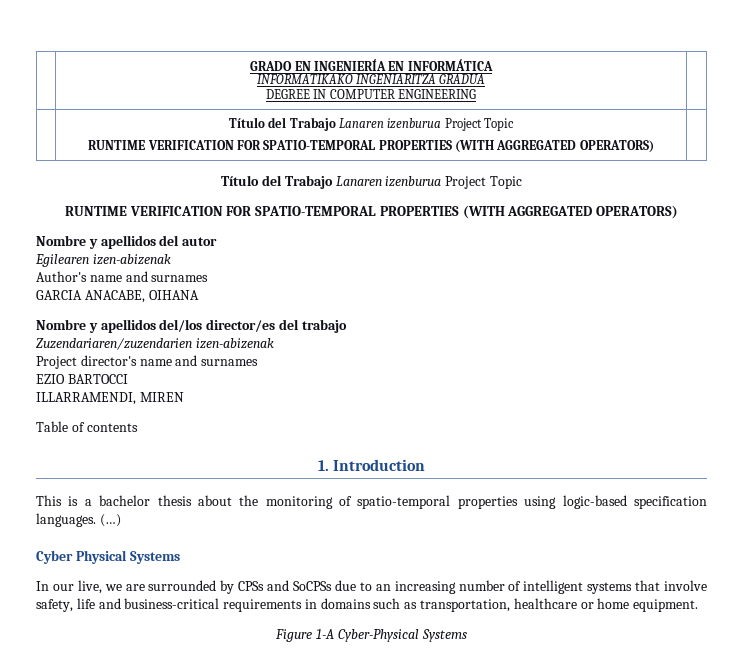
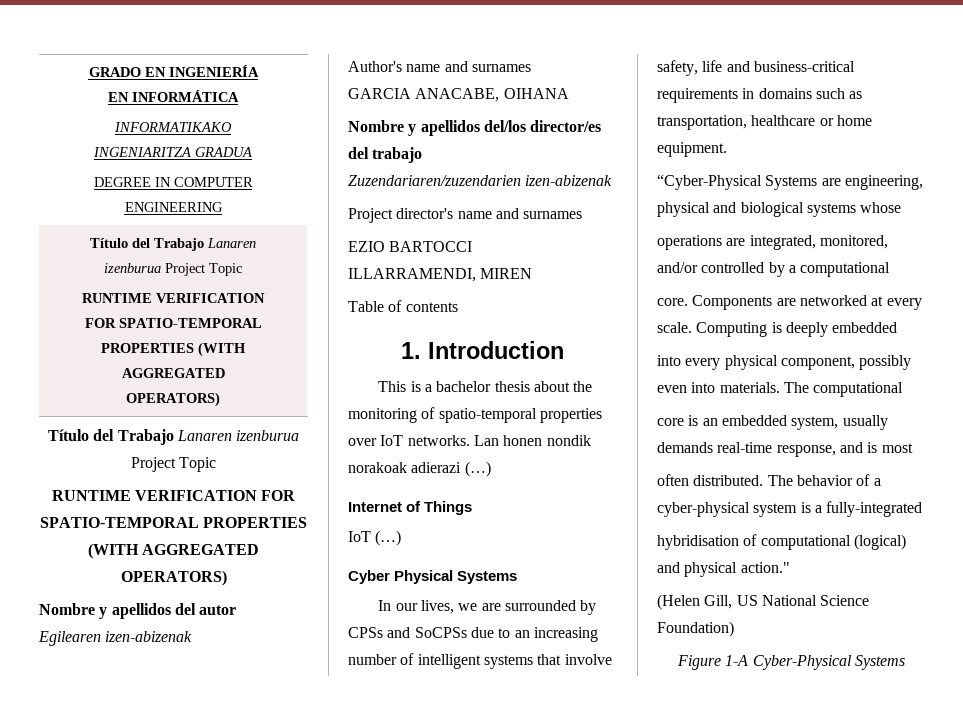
[524,495,707,509] [36,513,96,527] using logic-based specification languages. -> [348,435,591,446] [348,461,491,477] [348,501,473,515] [348,531,371,542] over IoT networks. Lan honen nondik norakoak adierazi (…) // Internet of Things // IoT
[77,580,102,594] live, -> [420,600,454,614] lives,
(699, 605) none -> [657,174,923,190] [657,202,902,217] [657,235,888,250] [657,262,891,277] [657,295,922,310] [657,322,898,337] [657,355,912,370] [657,382,904,397] [657,415,888,430] [657,442,913,457] [657,474,881,486] [657,501,923,517] [657,534,906,550] [657,562,790,577] [657,594,870,610] [657,621,734,637] // “Cyber-Physical Systems are engineering, physical and biological systems whose // operations are integrated, monitored, and/or controlled by a computational // core. Components are networked at every scale. Computing is deeply embedded // into every physical component, possibly even into materials. The computational // core is an embedded system, usually demands real-time response, and is most // often distributed. The behavior of a cyber-physical system is a fully-integrated // hybridisation of computational (logical) and physical action." // (Helen Gill, US National Science Foundation)

